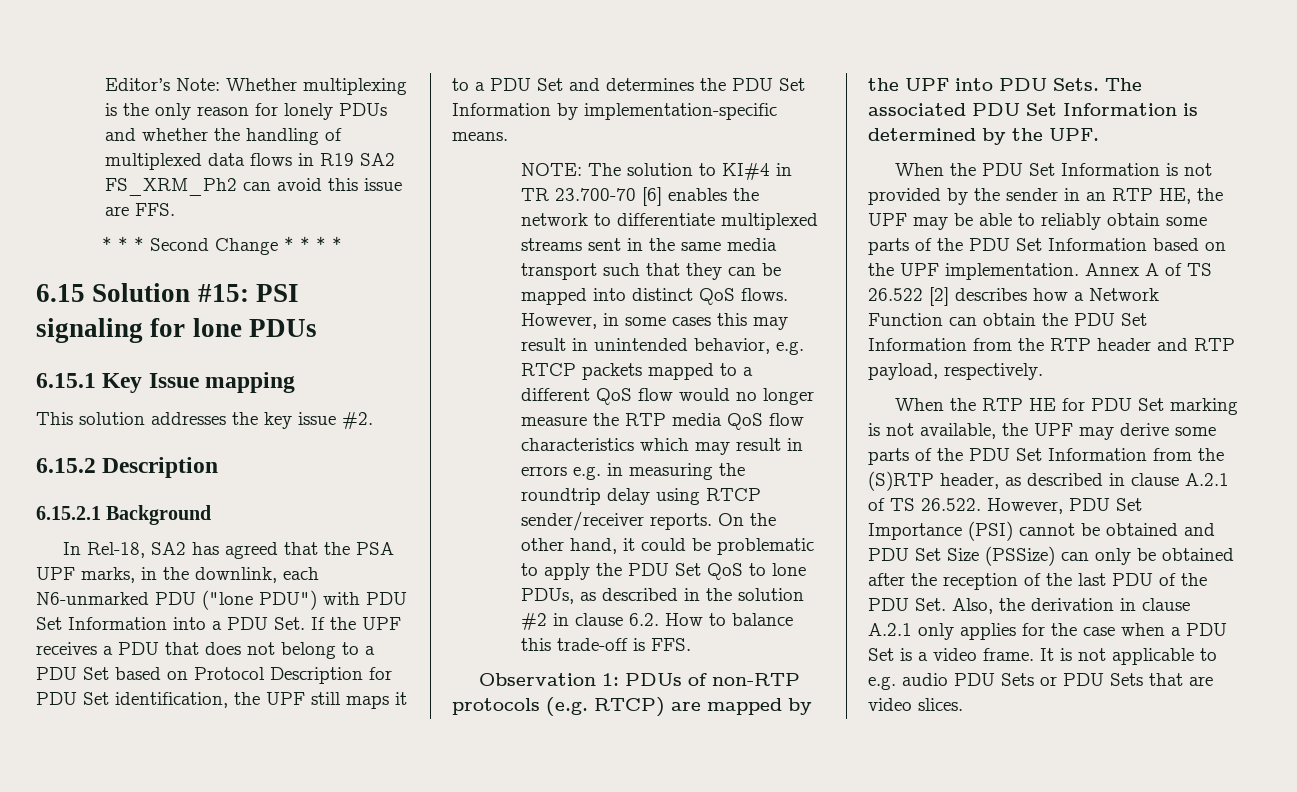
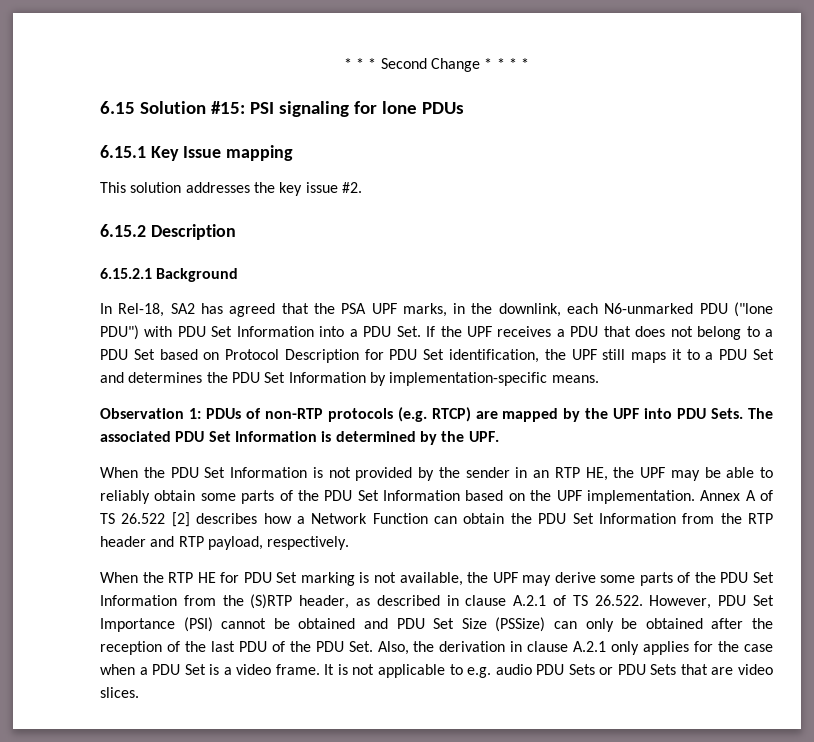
[104,78,407,95] [104,103,387,120] [104,128,342,145] [104,153,395,170] [104,178,402,196] [104,203,175,216] Editor’s Note: Whether multiplexing is the only reason for lonely PDUs and whether the handling of multiplexed data flows in R19 SA2 FS_XRM_Ph2 can avoid this issue are FFS. // -> (343, 63) none
[520,163,792,180] [520,187,759,206] [520,213,818,230] [520,238,777,251] [520,263,781,280] [520,288,788,305] [520,313,788,330] [520,338,804,355] [520,363,753,380] [520,388,814,405] [520,413,804,430] [520,438,803,455] [520,463,745,480] [520,488,761,505] [520,511,776,531] [520,538,814,555] [520,563,806,580] [520,588,804,604] [520,613,793,630] [520,638,691,651] // NOTE: The solution to KI#4 in TR 23.700-70 [6] enables the network to differentiate multiplexed streams sent in the same media transport such that they can be mapped into distinct QoS flows. However, in some cases this may result in unintended behavior, e.g. RTCP packets mapped to a different QoS flow would no longer measure the RTP media QoS flow characteristics which may result in errors e.g. in measuring the roundtrip delay using RTCP sender/receiver reports. On the other hand, it could be problematic to apply the PDU Set QoS to lone PDUs, as described in the solution #2 in clause 6.2. How to balance this trade-off is FFS. -> (599, 379) none

